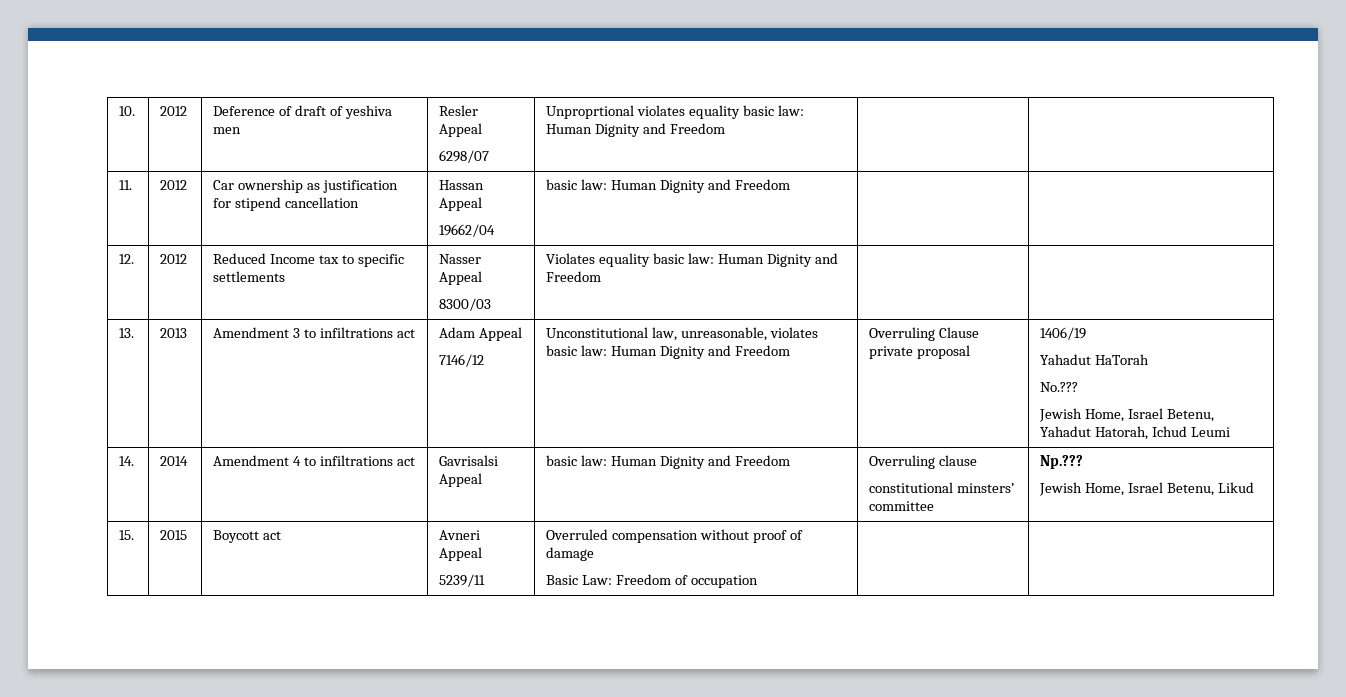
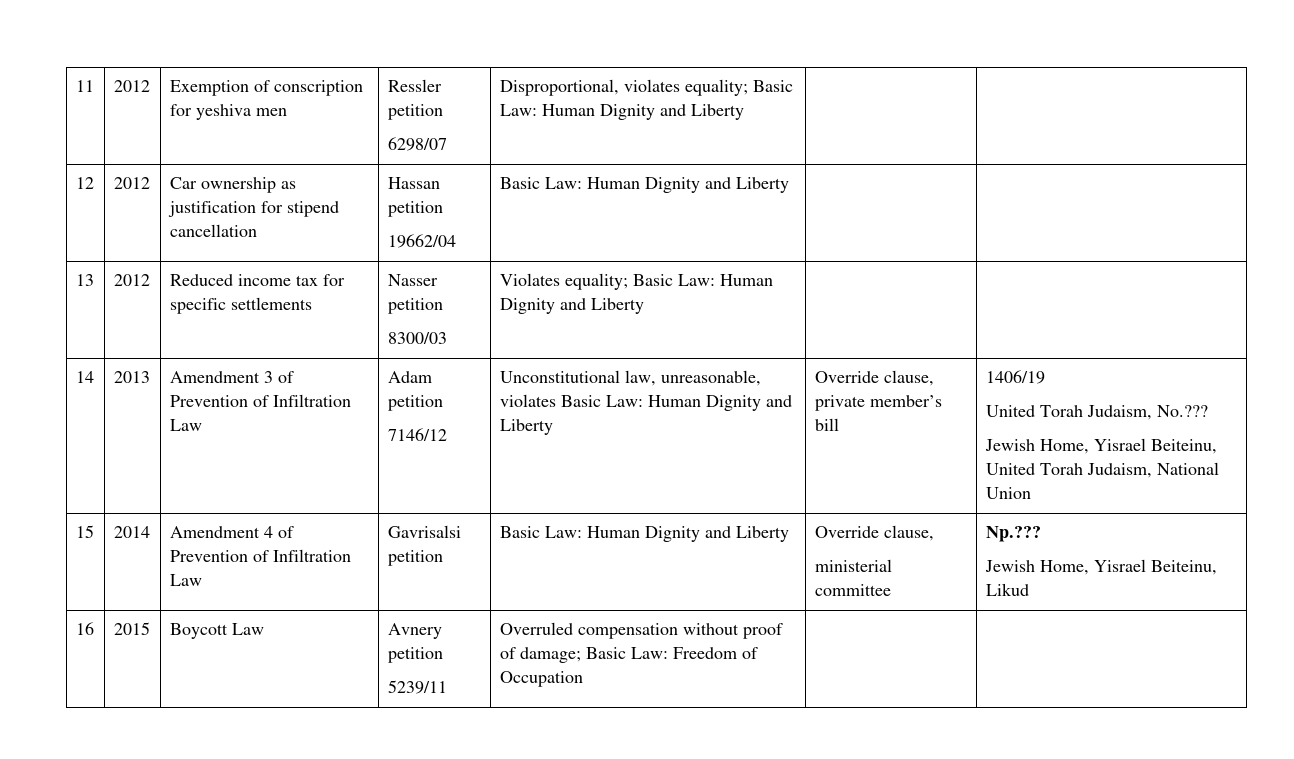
[119,106,136,116] [160,106,188,116] [213,105,344,116] 10. | 2012 | Deference of draft of -> [75,80,94,92] [113,80,150,92] [169,80,363,96] [169,104,192,116] 11 | 2012 | Exemption of conscription for
[439,105,479,116] [439,123,483,137] Resler Appeal -> [387,79,442,92] [387,104,443,120] Ressler petition
[546,105,805,119] [546,123,726,137] [119,180,133,190] Unproprtional violates equality basic law: Human Dignity and Freedom | | // 11. -> [499,79,793,96] [499,104,744,120] [75,177,94,189] Disproportional, violates equality; Basic Law: Human Dignity and Liberty | | // 12
[439,197,483,211] Appeal -> [387,201,443,217] petition
[546,179,790,193] [119,254,135,264] basic law: Human Dignity and Freedom | | // 12. -> [499,177,789,193] [75,274,94,286] Basic Law: Human Dignity and Liberty | | // 13
[270,254,355,264] Income tax to -> [237,274,345,286] income tax for
[439,271,483,285] Appeal -> [387,298,443,314] petition
[599,253,838,267] [546,271,602,282] [119,328,135,338] equality basic law: Human Dignity and Freedom | | // 13. -> [564,273,773,290] [499,298,644,314] [75,371,94,383] equality; Basic Law: Human Dignity and Liberty | | // 14
[304,327,416,338] to infiltrations act -> [277,371,294,383] [169,394,351,407] [169,419,202,431] of Prevention of Infiltration Law
[479,327,523,341] Appeal -> [387,395,443,411] petition
[546,345,790,359] [869,327,980,341] [869,345,971,359] [1040,327,1087,340] [1040,354,1150,365] [1040,382,1079,392] [1039,408,1215,422] [1040,426,1231,440] [119,456,135,466] [160,456,189,466] [213,455,416,466] [439,455,499,466] [439,473,483,487] [546,455,790,469] [869,455,978,469] [869,482,1015,493] basic law: Human Dignity and Freedom | Overruling Clause private proposal | 1406/19 // Yahadut HaTorah // No.??? // Jewish Home, Israel Betenu, Yahadut Hatorah, Ichud Leumi // 14. | 2014 | Amendment 4 to infiltrations act | Gavrisalsi Appeal | basic law: Human Dignity and Freedom | Overruling clause // constitutional minsters’ -> [560,395,792,411] [499,419,553,435] [814,370,934,386] [814,395,942,411] [814,418,839,431] [985,370,1045,384] [985,405,1208,420] [984,438,1217,454] [985,462,1219,478] [985,487,1031,499] [75,525,94,538] [113,526,150,538] [169,526,294,538] [169,549,351,562] [169,574,202,586] [387,525,461,538] [387,550,443,566] [499,526,789,542] [814,525,934,541] [814,559,892,572] Basic Law: Human Dignity and Liberty | Override clause, private member’s bill | 1406/19 // United Torah Judaism, No.??? // Jewish Home, Yisrael Beiteinu, United Torah Judaism, National Union // 15 | 2014 | Amendment 4 of Prevention of Infiltration Law | Gavrisalsi petition | Basic Law: Human Dignity and Liberty | Override clause, // ministerial
[1128,482,1215,496] Israel Betenu, -> [1093,559,1217,575] Yisrael Beiteinu,
[119,530,135,540] 15. -> [75,622,94,635] 16
[263,531,282,540] [439,530,481,540] [439,547,483,561] act | Avneri Appeal -> [231,623,264,635] [387,623,442,639] [387,647,443,663] Law | Avnery petition
[546,547,595,561] damage // -> [519,647,581,663] damage;
[691,575,759,588] occupation -> [499,671,583,687] Occupation

